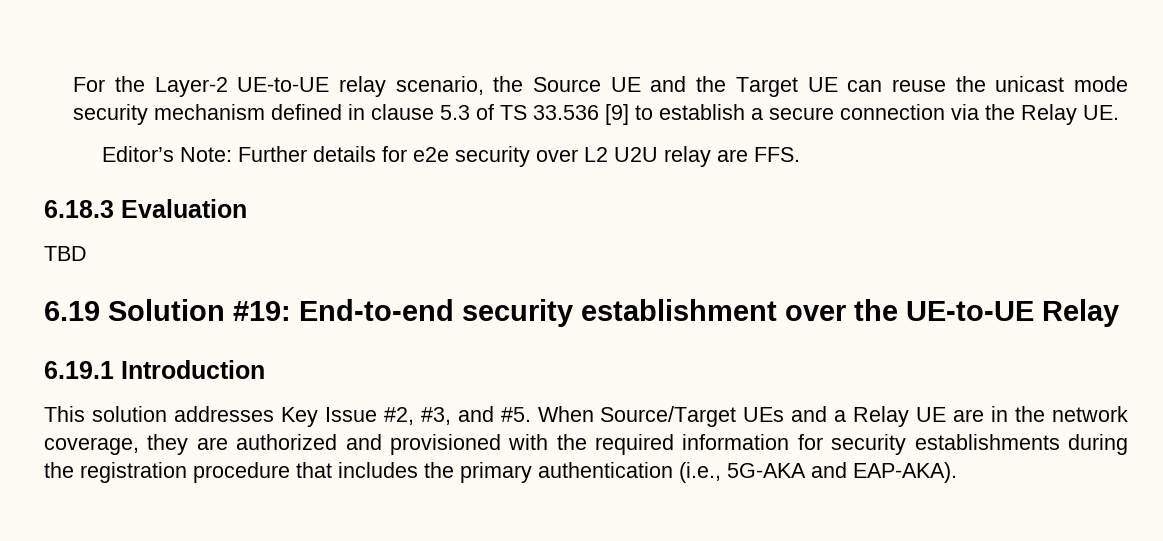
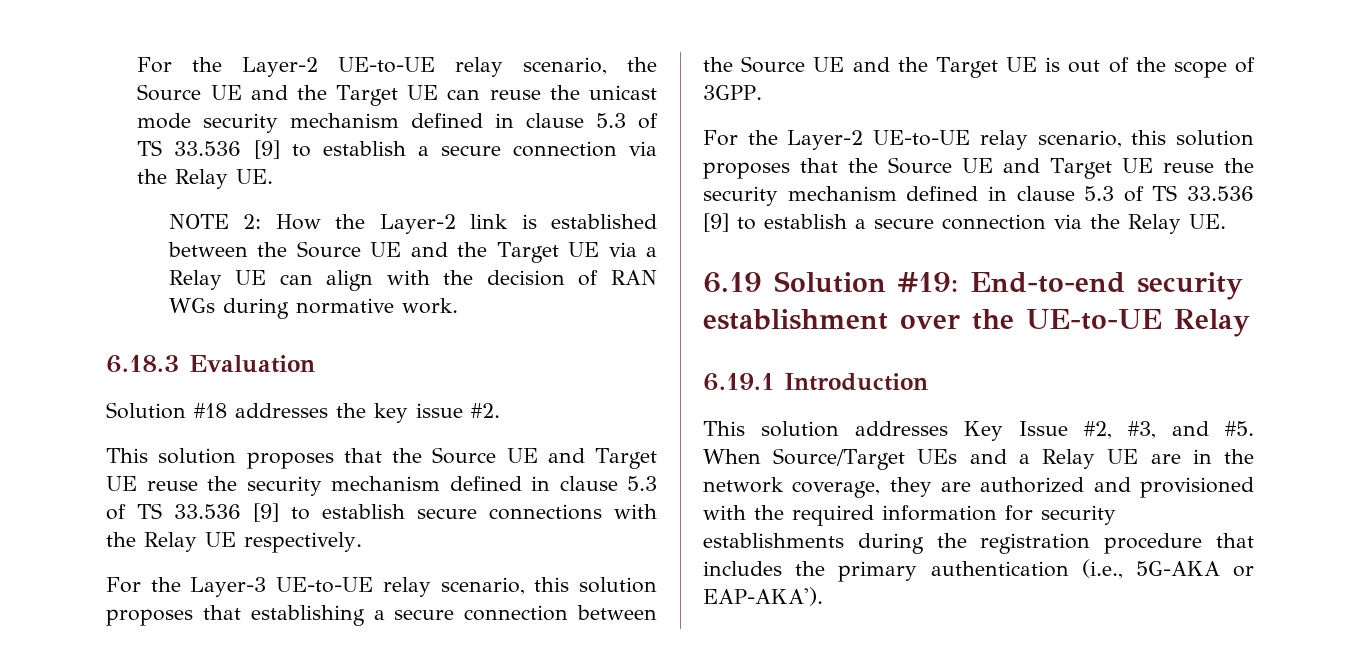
[102,146,801,167] [44,199,247,218] [44,246,87,261] Editor’s Note: Further details for e2e security over L2 U2U relay are FFS. // 6.18.3 Evaluation // TBD -> [168,214,657,234] [167,241,657,263] [168,270,657,291] [168,298,458,319] [106,355,315,373] [106,402,500,423] [106,447,658,469] [106,476,657,496] [106,503,657,522] [106,532,362,553] [106,577,657,597] [106,605,657,626] [703,56,1255,78] [703,85,762,100] [703,130,1254,150] [703,157,1254,179] [703,185,1254,206] [703,213,1226,234] NOTE 2: How the Layer-2 link is established between the Source UE and the Target UE via a Relay UE can align with the decision of RAN WGs during normative work. // 6.18.3 Evaluation // Solution #18 addresses the key issue #2. // This solution proposes that the Source UE and Target UE reuse the security mechanism defined in clause 5.3 of TS 33.536 [9] to establish secure connections with the Relay UE respectively. // For the Layer-3 UE-to-UE relay scenario, this solution proposes that establishing a secure connection between the Source UE and the Target UE is out of the scope of 3GPP. // For the Layer-2 UE-to-UE relay scenario, this solution proposes that the Source UE and Target UE reuse the security mechanism defined in clause 5.3 of TS 33.536 [9] to establish a secure connection via the Relay UE.
[811,462,957,483] and EAP-AKA). -> [1233,566,1254,577] [703,587,823,606] or EAP-AKA').

